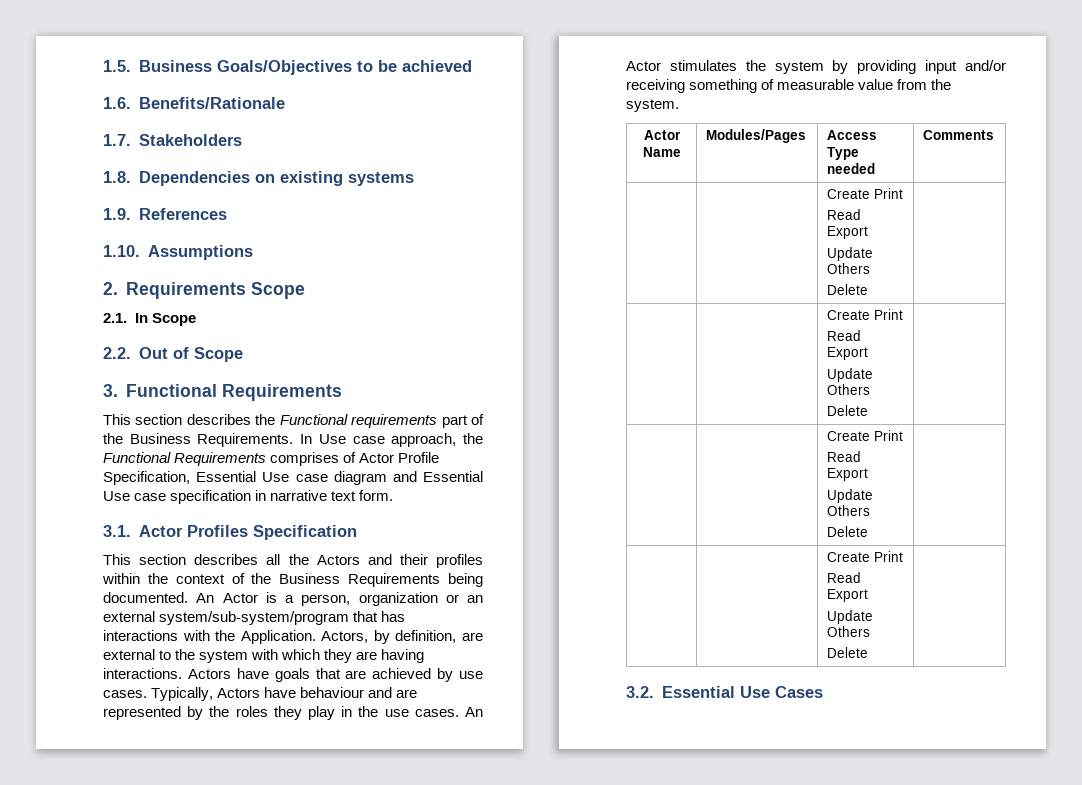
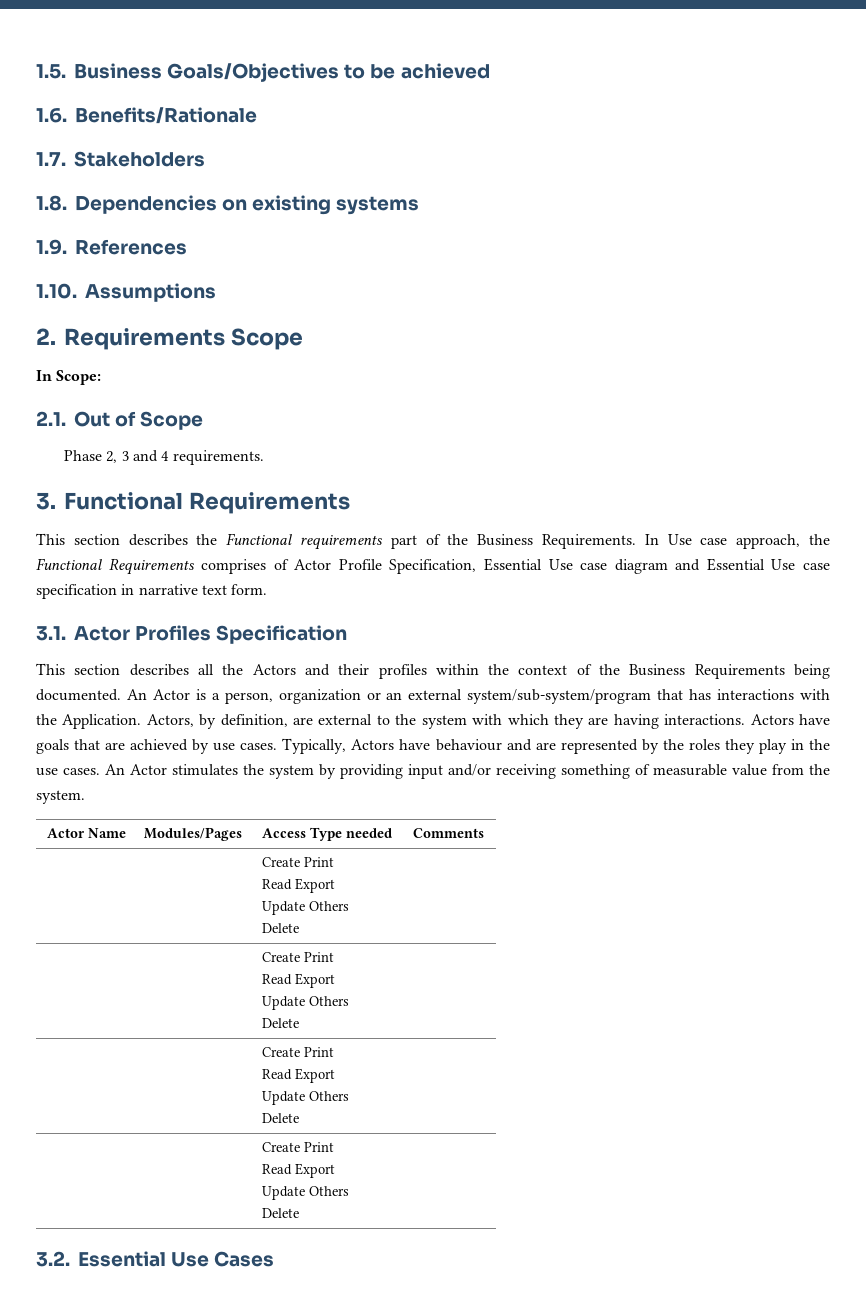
[103,313,196,326] [103,347,131,359] 2.1. In Scope // 2.2. -> [36,370,102,385] [36,411,66,426] In Scope: // 2.1.
(243, 354) none -> [64,450,264,465] // Phase 2, 3 and 4 requirements.

